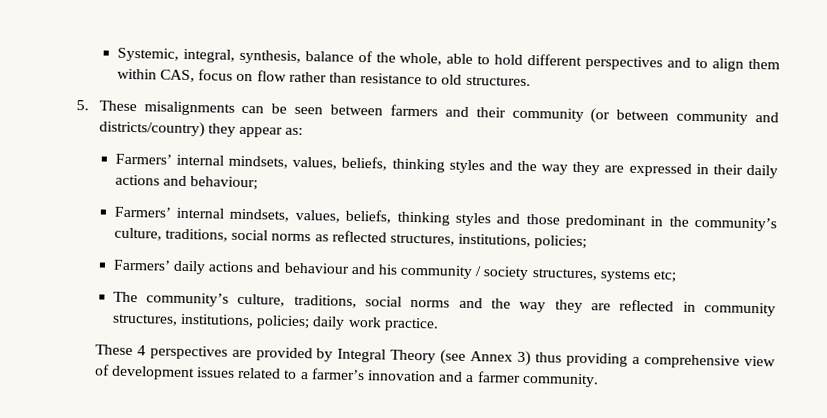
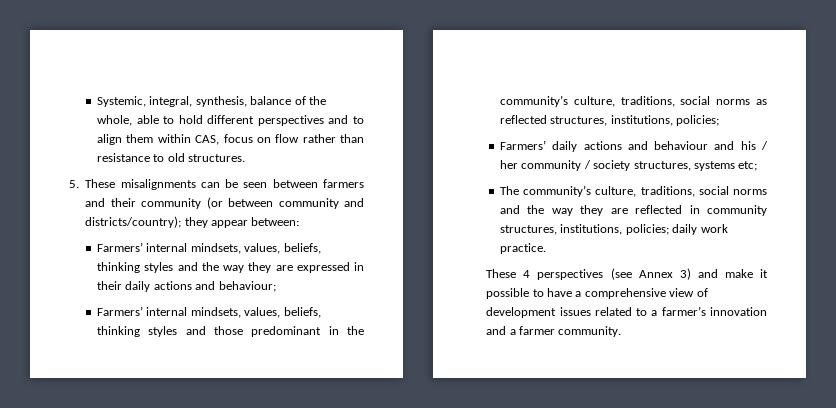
[98,120,205,138] districts/country) -> [85,216,182,228] districts/country);
[285,127,304,136] as: -> [251,217,300,226] between:
(398, 269) none -> [761,141,768,150] [500,160,519,169] / her
[231,347,629,367] are provided by Integral Theory (see Annex 3) thus providing -> [610,268,769,280] [486,288,573,299] (see Annex 3) and make it possible to have

